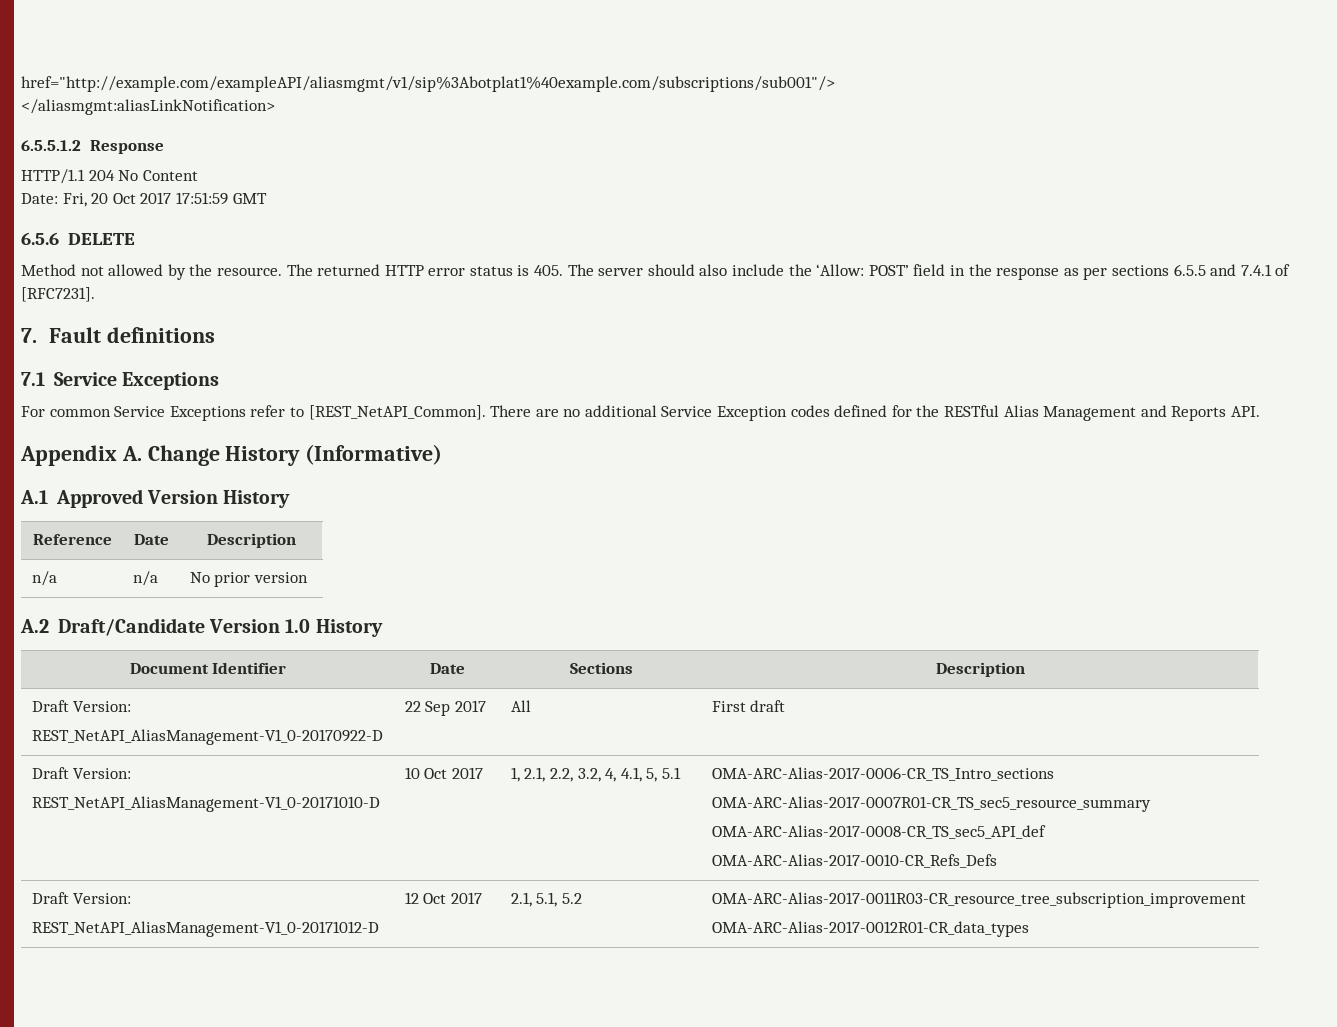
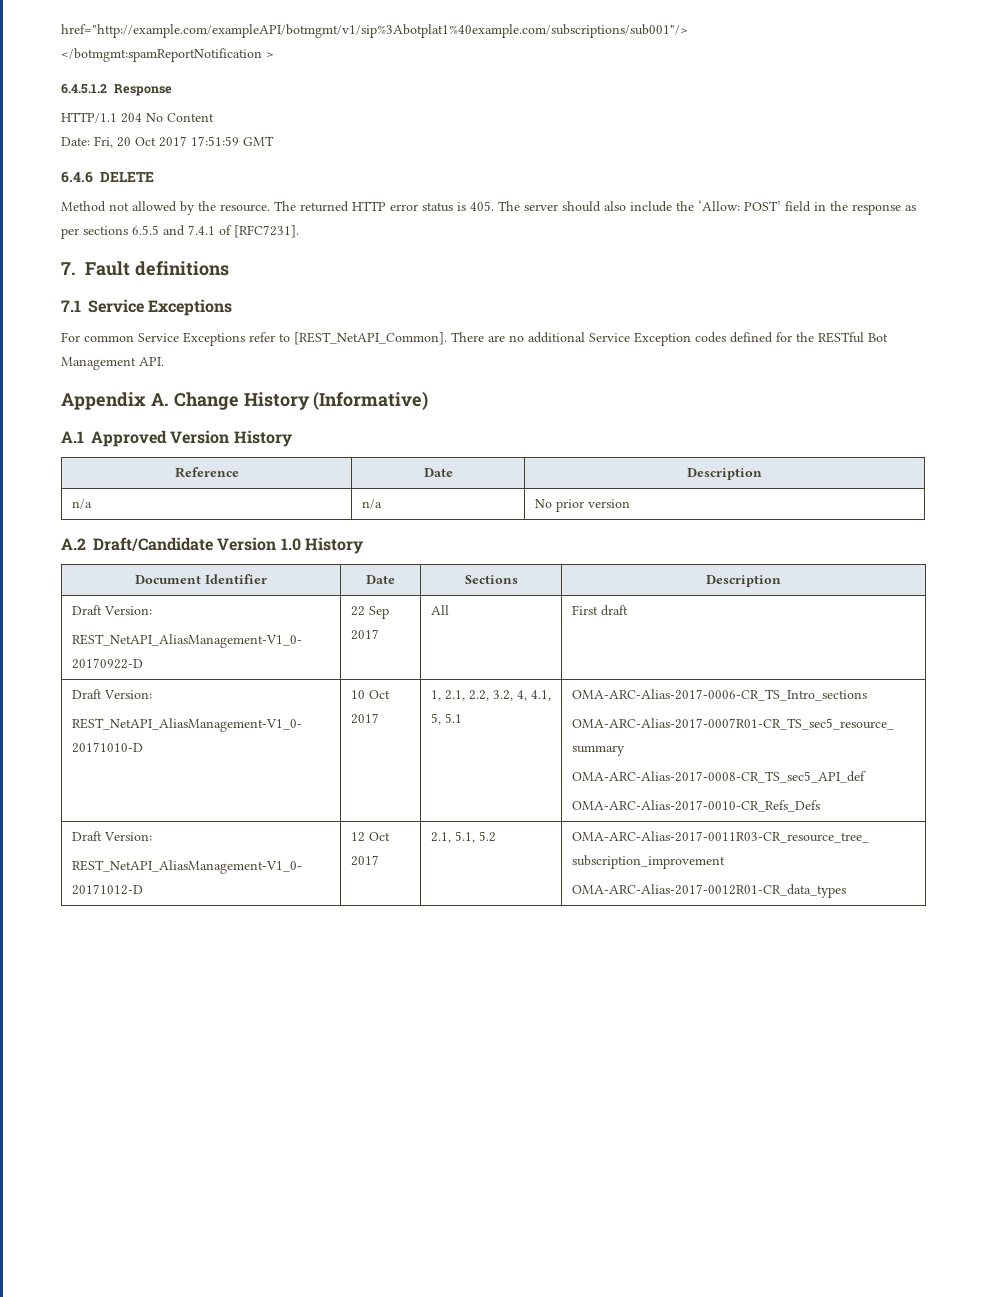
[21,76,835,92] [21,99,275,115] [21,140,81,151] href="http://example.com/exampleAPI/aliasmgmt/v1/sip%3Abotplat1%40example.com/subscriptions/sub001"/> // </aliasmgmt:aliasLinkNotification> // 6.5.5.1.2 -> [61,24,688,38] [61,48,274,62] [61,84,107,94] href="http://example.com/exampleAPI/botmgmt/v1/sip%3Abotplat1%40example.com/subscriptions/sub001"/> // </botmgmt:spamReportNotification > // 6.4.5.1.2
[21,232,59,245] 6.5.6 -> [61,171,93,183] 6.4.6
[1003,405,1227,421] Alias Management and Reports -> [868,333,888,342] [61,357,136,370] Bot Management

